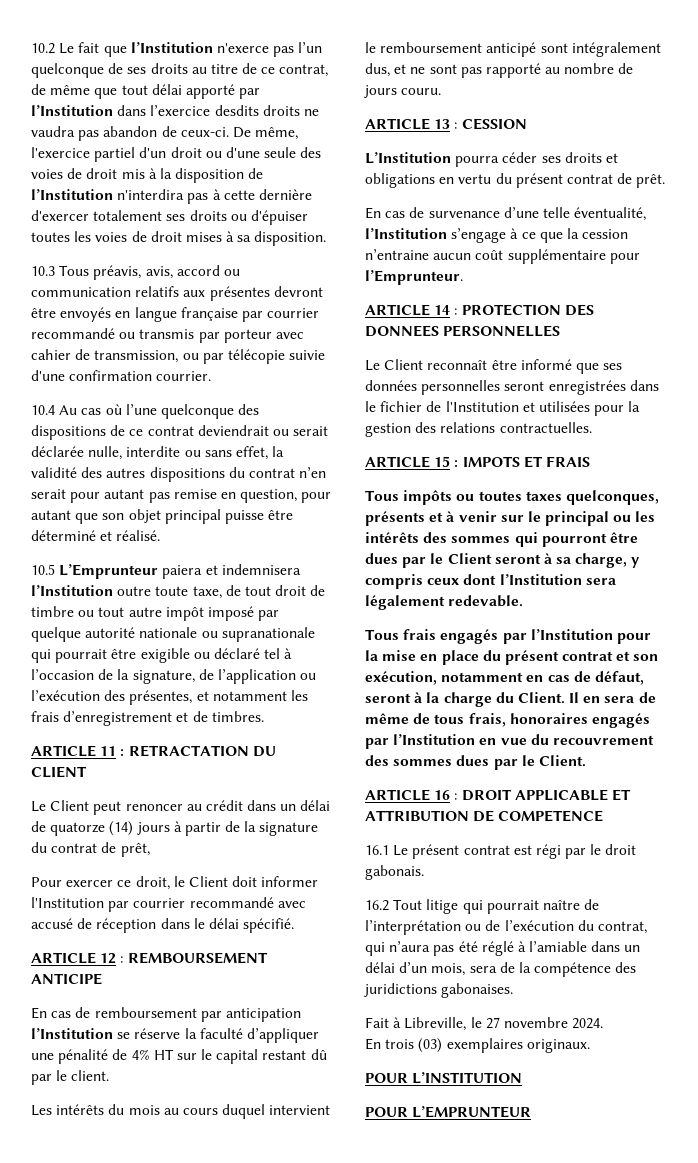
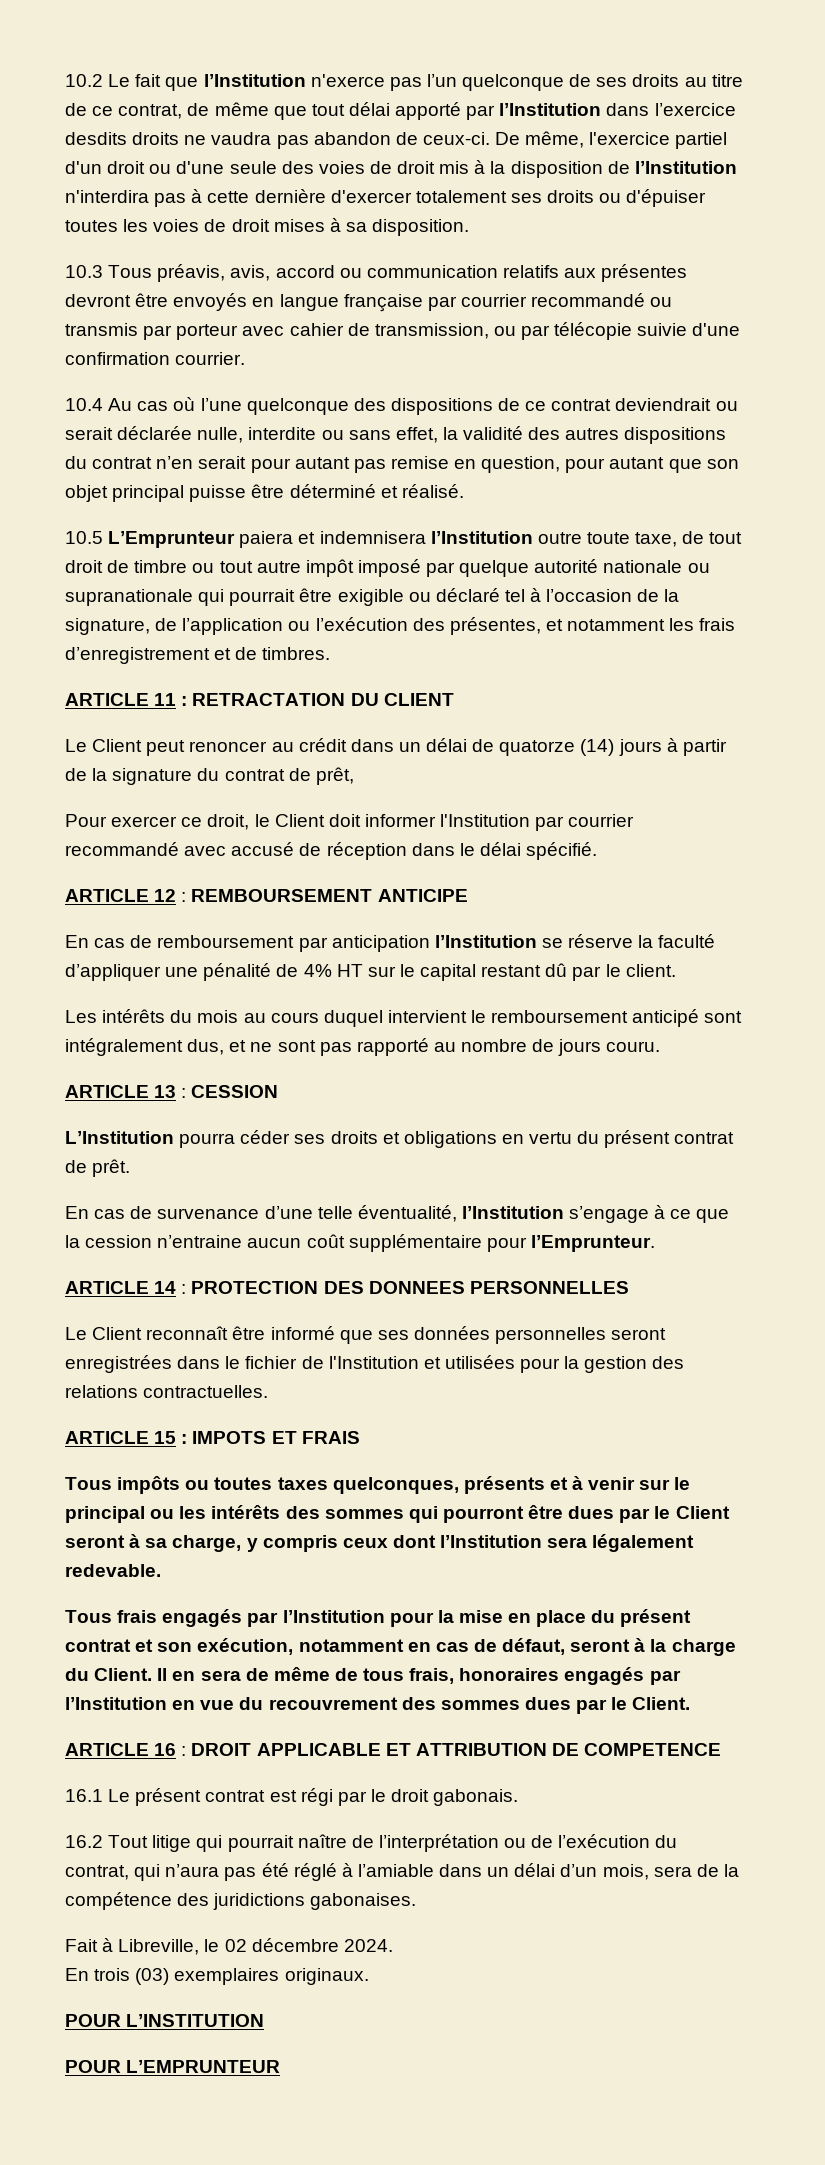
[485,1017,568,1029] 27 novembre -> [224,1938,339,1952] 02 décembre

